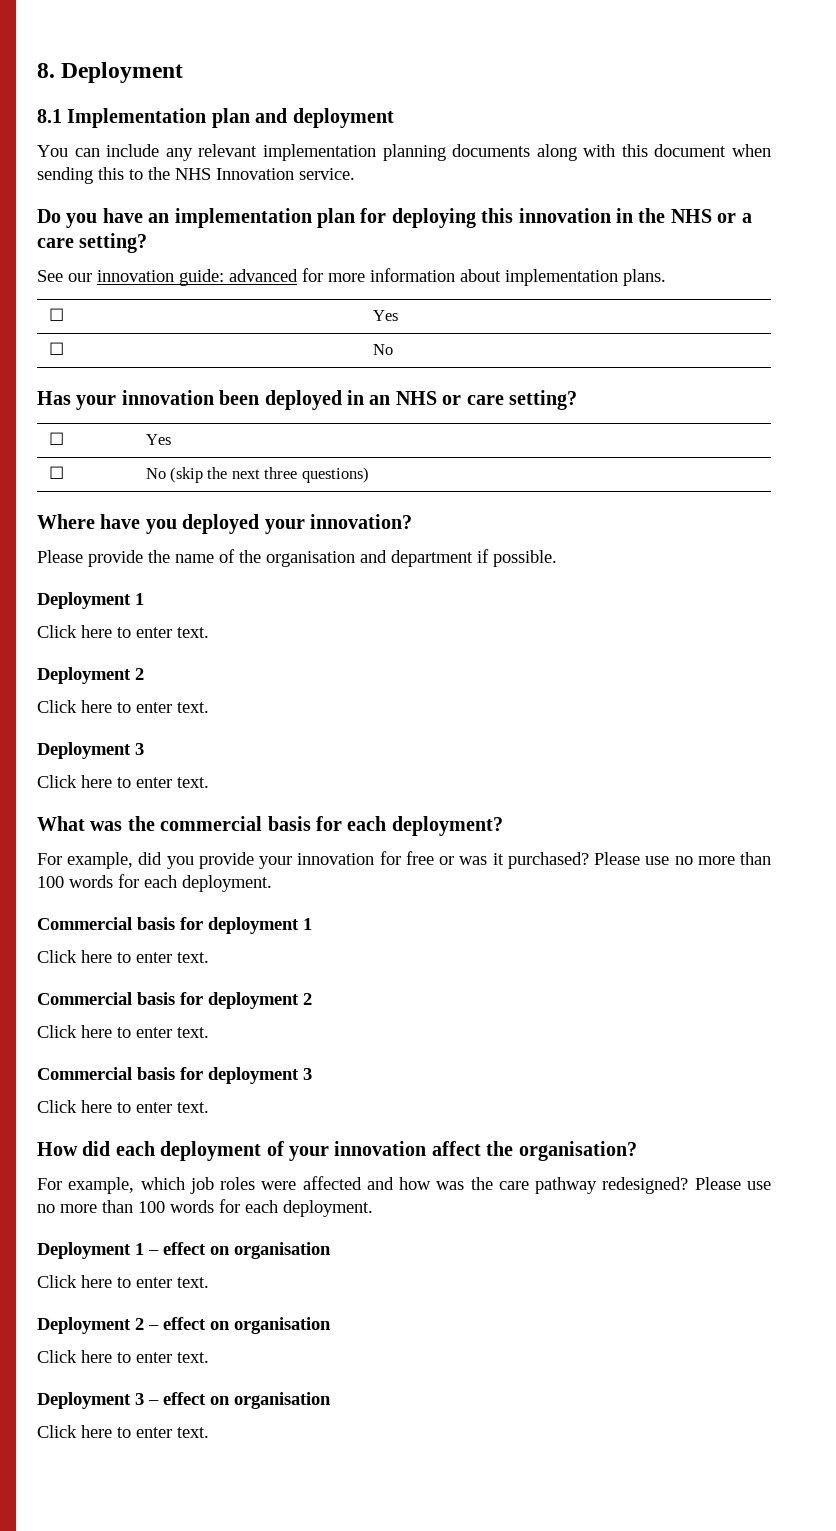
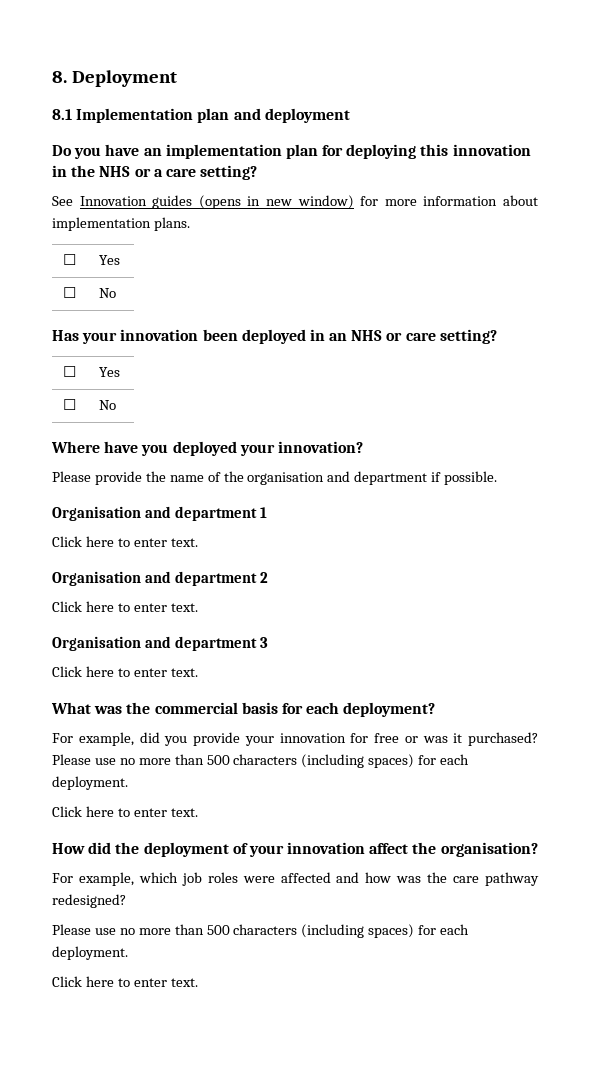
[37,144,772,161] [37,167,355,184] // You can include any relevant implementation planning documents along with this document when sending this to the NHS Innovation service. -> (350, 115) none
[68,269,298,286] our innovation guide: advanced -> [79,195,354,209] Innovation guides (opens in new window)
[170,467,369,483] (skip the next three questions) -> (117, 405) none
[37,592,144,609] [37,625,209,638] [37,667,144,684] [37,700,209,713] [37,742,131,759] Deployment 1 // Click here to enter text. // Deployment 2 // Click here to enter text. // Deployment -> [52,506,267,521] [52,536,198,547] [52,571,268,586] [52,601,198,612] [52,636,257,651] Organisation and department 1 // Click here to enter text. // Organisation and department 2 // Click here to enter text. // Organisation and department
[37,874,272,892] [37,917,312,934] [37,950,209,963] [37,992,312,1009] [37,1025,209,1038] [37,1067,312,1084] 100 words for each deployment. // Commercial basis for deployment 1 // Click here to enter text. // Commercial basis for deployment 2 // Click here to enter text. // Commercial basis for deployment 3 -> [206,754,470,768] [52,776,128,790] 500 characters (including spaces) for each deployment.
[115,1141,155,1156] each -> [115,842,140,854] the
[694,1177,771,1190] [37,1199,373,1217] [37,1242,331,1259] [37,1275,209,1288] [37,1317,331,1334] [37,1350,209,1363] [37,1392,331,1409] [37,1425,209,1438] Please use no more than 100 words for each deployment. // Deployment 1 – effect on organisation // Click here to enter text. // Deployment 2 – effect on organisation // Click here to enter text. // Deployment 3 – effect on organisation // Click here to enter text. -> [52,924,470,938] [52,946,128,960] [52,976,198,987] // Please use no more than 500 characters (including spaces) for each deployment. // Click here to enter text.

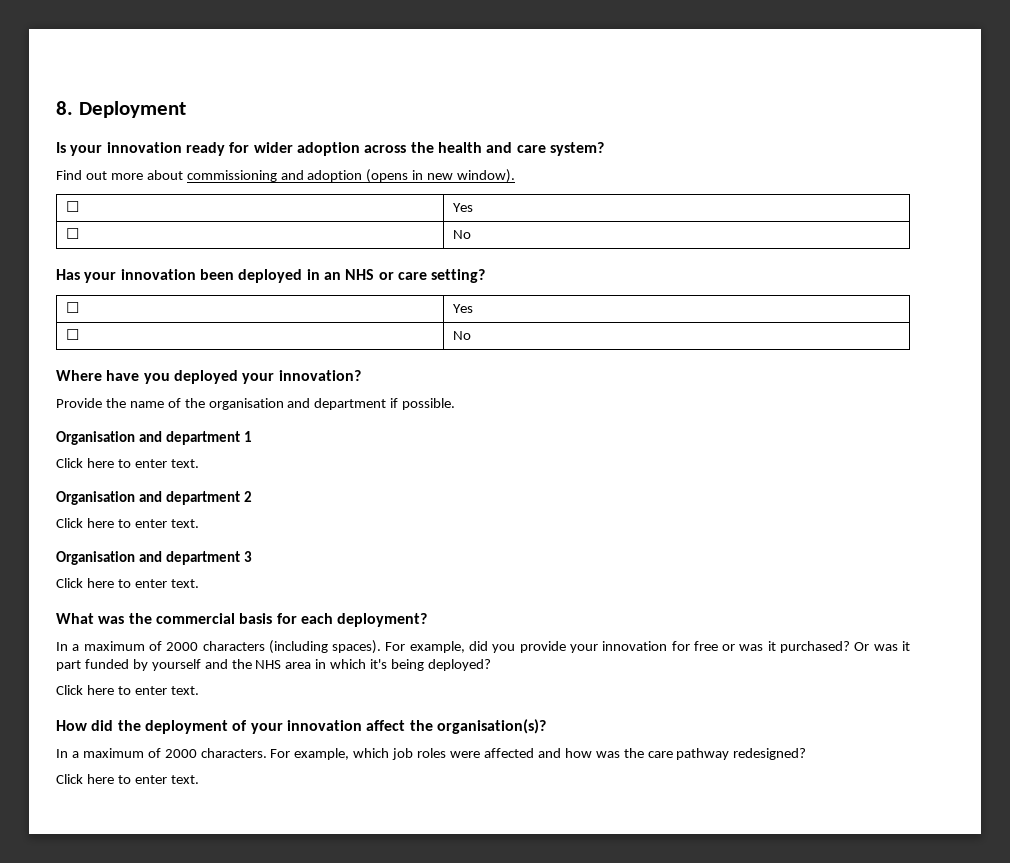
[52,108,350,123] [52,144,531,159] [52,165,258,180] [52,195,538,209] [52,217,190,231] 8.1 Implementation plan and deployment // Do you have an implementation plan for deploying this innovation in the NHS or a care setting? // See Innovation guides (opens in new window) for more information about implementation plans. -> [56,142,604,156] [56,169,516,183] Is your innovation ready for wider adoption across the health and care system? // Find out more about commissioning and adoption (opens in new window).
[52,471,142,485] Please provide -> [56,398,102,408] Provide
(436, 709) none -> [56,640,382,654] In a maximum of 2000 characters (including spaces).
[52,754,470,768] [52,776,128,790] Please use no more than 500 characters (including spaces) for each deployment. -> [854,641,911,651] [56,659,491,671] Or was it part funded by yourself and the NHS area in which it's being deployed?
[440,842,538,857] organisation? // -> [436,719,546,734] [56,748,267,758] organisation(s)? // In a maximum of 2000 characters.
[52,924,470,938] [52,946,128,960] // Please use no more than 500 characters (including spaces) for each deployment. -> (807, 754) none

